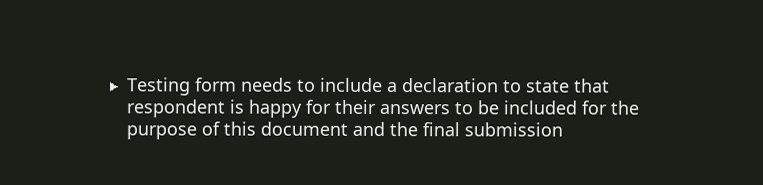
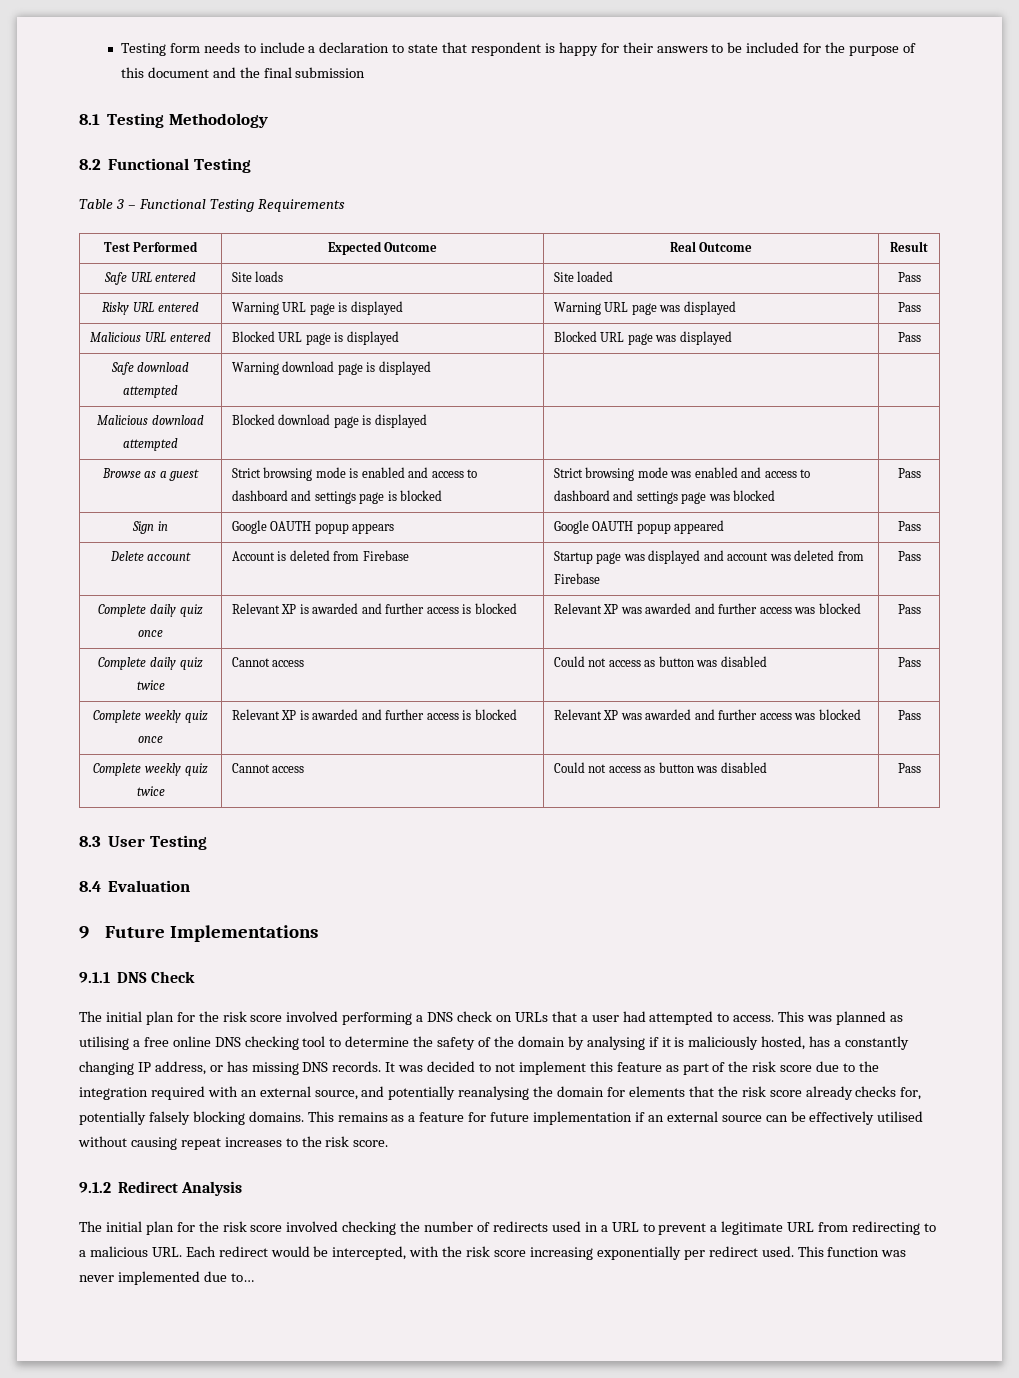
(563, 129) none -> [79,113,268,128] [79,158,251,173] [79,199,345,212] [103,241,199,252] [327,241,438,255] [669,241,753,252] [890,241,928,252] [103,272,197,285] [231,271,284,282] [553,271,614,282] [897,272,921,282] [102,302,199,315] [231,301,403,315] [553,301,736,315] [897,302,921,312] [90,332,211,342] [231,331,399,345] [553,331,732,345] [897,332,921,342] [110,362,190,375] [123,385,178,398] [231,361,431,375] [97,415,204,425] [123,438,178,451] [231,414,427,428] [101,468,200,481] [231,467,478,481] [231,490,443,504] [553,467,811,481] [553,490,776,504] [897,468,921,478] [132,521,168,534] [231,520,395,534] [553,520,725,534] [897,521,921,531] [109,551,192,561] [231,550,409,561] [553,550,864,564] [553,573,600,584] [897,551,921,561] [98,604,203,617] [138,630,163,637] [231,603,517,614] [553,603,861,614] [897,604,921,614] [98,657,203,670] [136,680,165,690] [231,657,305,667] [553,656,767,667] [897,657,921,667] [93,710,208,723] [138,736,163,743] [231,709,517,720] [553,709,861,720] [897,710,921,720] [93,763,208,776] [136,786,165,796] [231,763,305,773] [553,762,767,773] [897,763,921,773] [79,835,207,850] [79,880,191,892] [79,925,318,942] [79,971,196,983] [79,1011,903,1025] [79,1036,910,1050] [79,1061,879,1075] [79,1086,922,1100] [79,1111,924,1125] [78,1136,389,1150] [79,1181,243,1196] [79,1221,936,1235] [79,1246,907,1260] [79,1271,254,1285] // 8.1 Testing Methodology // 8.2 Functional Testing // Table 3 – Functional Testing Requirements // Test Performed | Expected Outcome | Real Outcome | Result // Safe URL entered | Site loads | Site loaded | Pass // Risky URL entered | Warning URL page is displayed | Warning URL page was displayed | Pass // Malicious URL entered | Blocked URL page is displayed | Blocked URL page was displayed | Pass // Safe download attempted | Warning download page is displayed | | // Malicious download attempted | Blocked download page is displayed | | // Browse as a guest | Strict browsing mode is enabled and access to dashboard and settings page is blocked | Strict browsing mode was enabled and access to dashboard and settings page was blocked | Pass // Sign in | Google OAUTH popup appears | Google OAUTH popup appeared | Pass // Delete account | Account is deleted from Firebase | Startup page was displayed and account was deleted from Firebase | Pass // Complete daily quiz once | Relevant XP is awarded and further access is blocked | Relevant XP was awarded and further access was blocked | Pass // Complete daily quiz twice | Cannot access | Could not access as button was disabled | Pass // Complete weekly quiz once | Relevant XP is awarded and further access is blocked | Relevant XP was awarded and further access was blocked | Pass // Complete weekly quiz twice | Cannot access | Could not access as button was disabled | Pass // 8.3 User Testing // 8.4 Evaluation // 9 Future Implementations // 9.1.1 DNS Check // The initial plan for the risk score involved performing a DNS check on URLs that a user had attempted to access. This was planned as utilising a free online DNS checking tool to determine the safety of the domain by analysing if it is maliciously hosted, has a constantly changing IP address, or has missing DNS records. It was decided to not implement this feature as part of the risk score due to the integration required with an external source, and potentially reanalysing the domain for elements that the risk score already checks for, potentially falsely blocking domains. This remains as a feature for future implementation if an external source can be effectively utilised without causing repeat increases to the risk score. // 9.1.2 Redirect Analysis // The initial plan for the risk score involved checking the number of redirects used in a URL to prevent a legitimate URL from redirecting to a malicious URL. Each redirect would be intercepted, with the risk score increasing exponentially per redirect used. This function was never implemented due to…

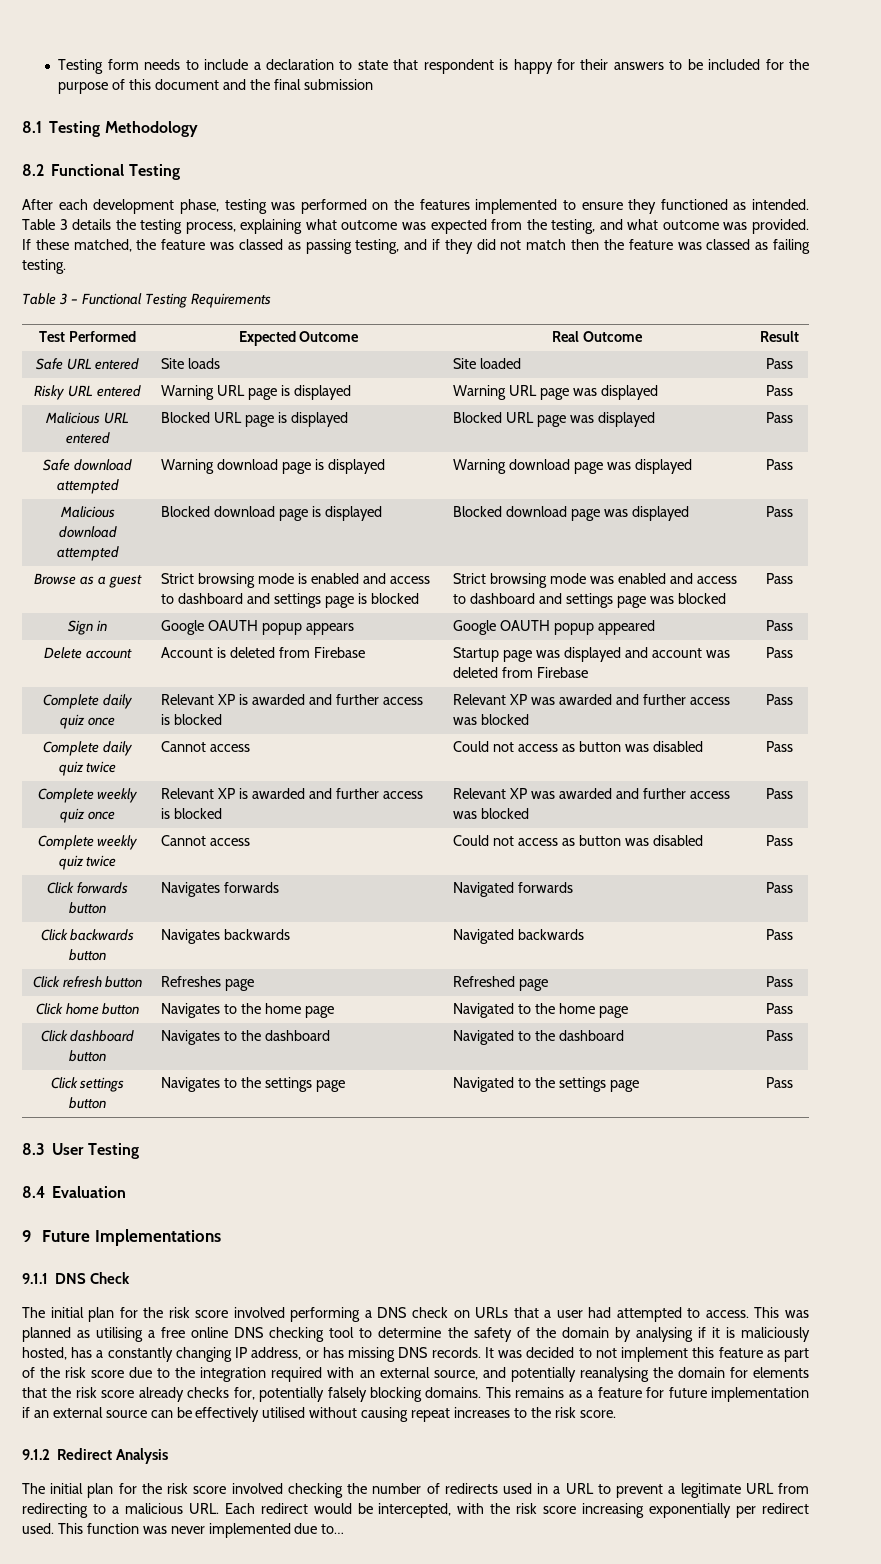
(251, 165) none -> [22,199,809,214] [22,219,809,234] [22,239,811,254] [22,259,66,274] // After each development phase, testing was performed on the features implemented to ensure they functioned as intended. Table 3 details the testing process, explaining what outcome was expected from the testing, and what outcome was provided. If these matched, the feature was classed as passing testing, and if they did not match then the feature was classed as failing testing.
(431, 368) | -> [453,459,692,474] [765,459,793,470] Warning download page was displayed | Pass
(427, 421) | -> [453,506,689,521] [765,506,793,517] Blocked download page was displayed | Pass
(921, 768) none -> [47,882,128,894] [69,902,106,914] [161,882,280,897] [453,882,574,897] [765,882,793,893] [40,929,135,941] [69,949,106,961] [161,929,291,944] [453,929,585,944] [765,929,793,940] [32,976,143,988] [161,976,255,991] [453,976,549,991] [765,976,793,987] [35,1003,140,1015] [161,1003,334,1018] [453,1003,628,1018] [765,1003,793,1014] [40,1030,135,1042] [69,1050,106,1062] [161,1030,331,1045] [453,1030,625,1045] [765,1030,793,1041] [50,1077,125,1092] [69,1097,106,1109] [161,1077,345,1092] [453,1077,639,1092] [765,1077,793,1088] // Click forwards button | Navigates forwards | Navigated forwards | Pass // Click backwards button | Navigates backwards | Navigated backwards | Pass // Click refresh button | Refreshes page | Refreshed page | Pass // Click home button | Navigates to the home page | Navigated to the home page | Pass // Click dashboard button | Navigates to the dashboard | Navigated to the dashboard | Pass // Click settings button | Navigates to the settings page | Navigated to the settings page | Pass

